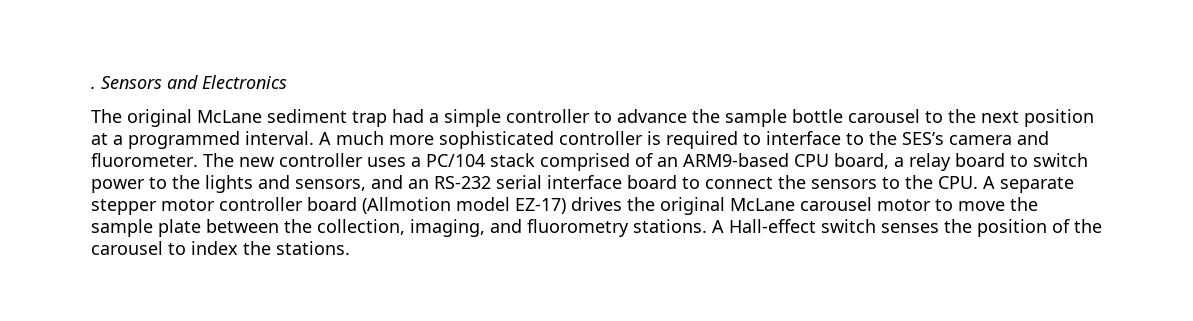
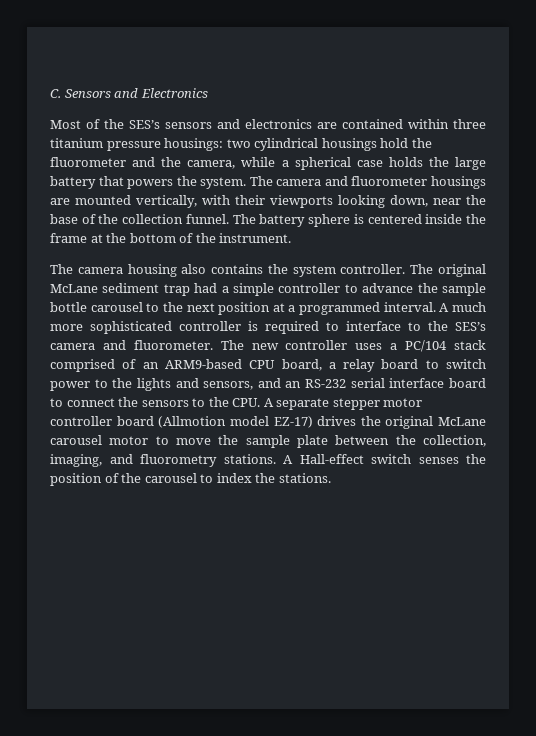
[91,86,96,89] . -> [50,89,61,98] C.
(287, 82) none -> [50,119,486,129] [50,138,432,151] [50,157,487,170] [50,176,486,189] [50,195,486,208] [50,214,487,227] [50,233,292,243] [50,264,406,277] Most of the SES’s sensors and electronics are contained within three titanium pressure housings: two cylindrical housings hold the fluorometer and the camera, while a spherical case holds the large battery that powers the system. The camera and fluorometer housings are mounted vertically, with their viewports looking down, near the base of the collection funnel. The battery sphere is centered inside the frame at the bottom of the instrument. // The camera housing also contains the system controller.

